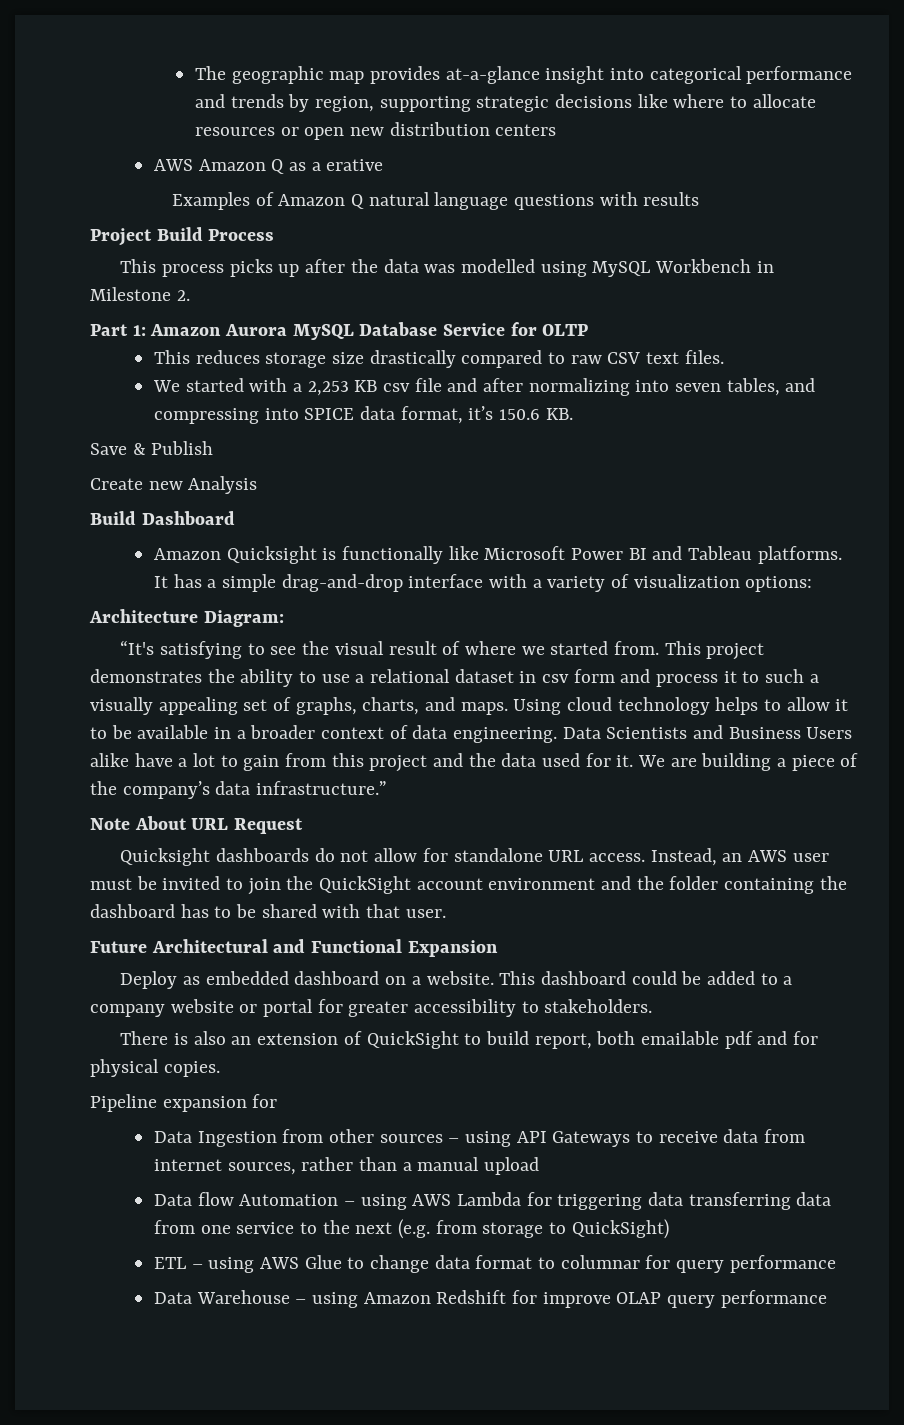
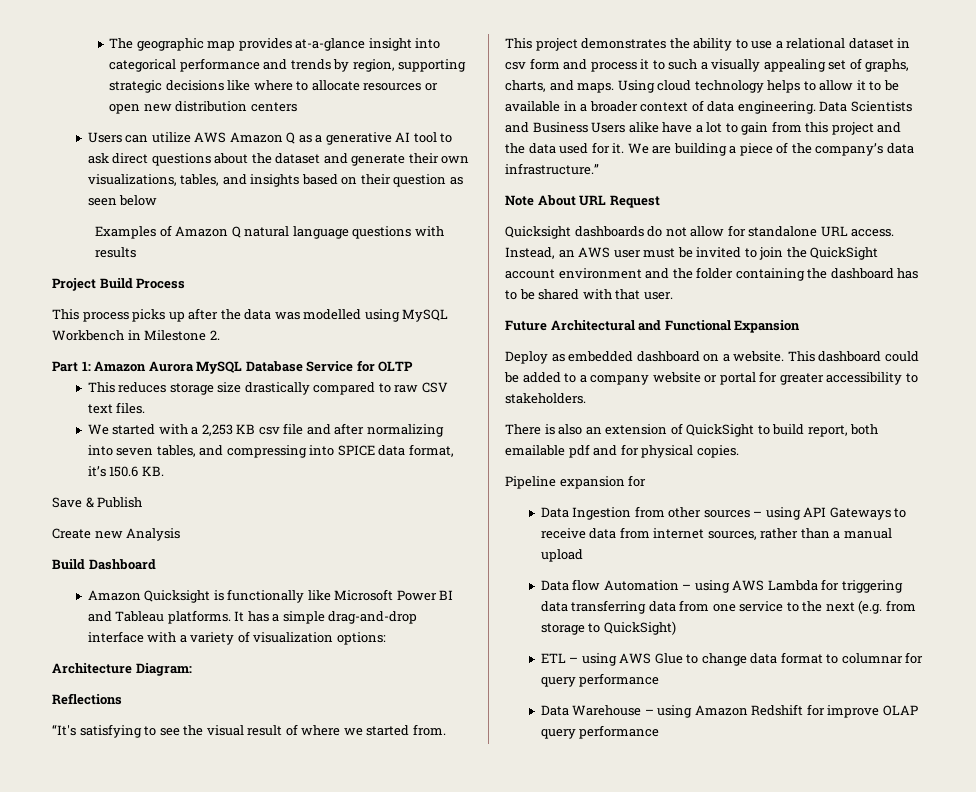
(557, 130) none -> [87,132,191,143] Users can utilize
[326,159,384,171] erative -> [325,132,453,145] [87,153,470,166] [87,174,463,187] [87,195,158,206] generative AI tool to ask direct questions about the dataset and generate their own visualizations, tables, and insights based on their question as seen below
(284, 618) none -> [52,693,122,705] // Reflections

